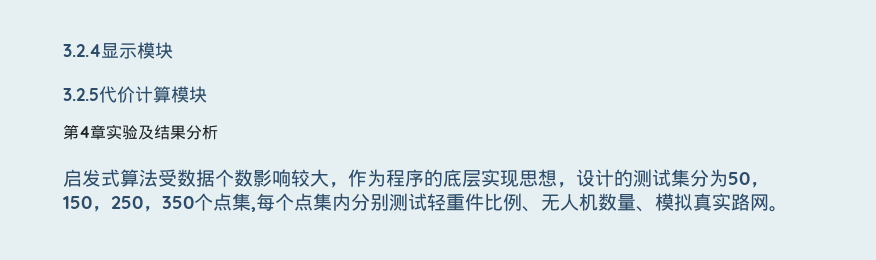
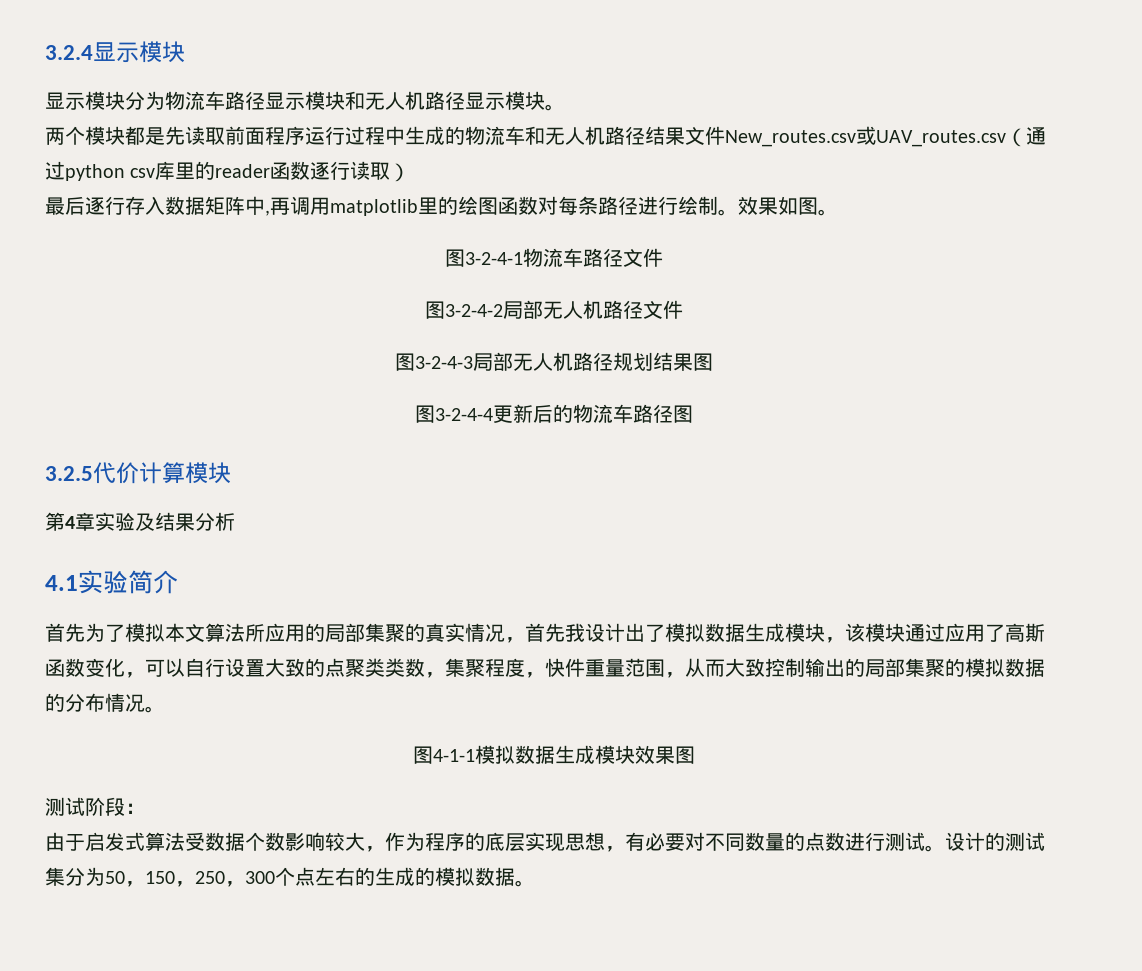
(173, 50) none -> [45,91,565,111] [45,126,1046,147] [45,161,411,182] [45,196,838,216] [444,248,663,268] [424,300,683,319] [394,352,713,371] [414,404,693,424] // 显示模块分为物流车路径显示模块和无人机路径显示模块。 // 两个模块都是先读取前面程序运行过程中生成的物流车和无人机路径结果文件New_routes.csv或UAV_routes.csv（通过python csv库里的reader函数逐行读取） // 最后逐行存入数据矩阵中,再调用matplotlib里的绘图函数对每条路径进行绘制。效果如图。 // 图3-2-4-1物流车路径文件 // 图3-2-4-2局部无人机路径文件 // 图3-2-4-3局部无人机路径规划结果图 // 图3-2-4-4更新后的物流车路径图
(218, 132) none -> [45,570,178,594] [45,623,1045,643] [45,658,1045,678] [45,693,165,713] [412,745,695,764] [45,797,145,816] [45,832,85,851] 4.1实验简介 // 首先为了模拟本文算法所应用的局部集聚的真实情况，首先我设计出了模拟数据生成模块，该模块通过应用了高斯函数变化，可以自行设置大致的点聚类类数，集聚程度，快件重量范围，从而大致控制输出的局部集聚的模拟数据的分布情况。 // 图4-1-1模拟数据生成模块效果图 // 测试阶段： // 由于
(576, 185) none -> [625,832,945,852] 有必要对不同数量的点数进行测试。
[162,193,769,212] 350个点集,每个点集内分别测试轻重件比例、无人机数量、模拟真实路网 -> [245,867,515,886] 300个点左右的生成的模拟数据

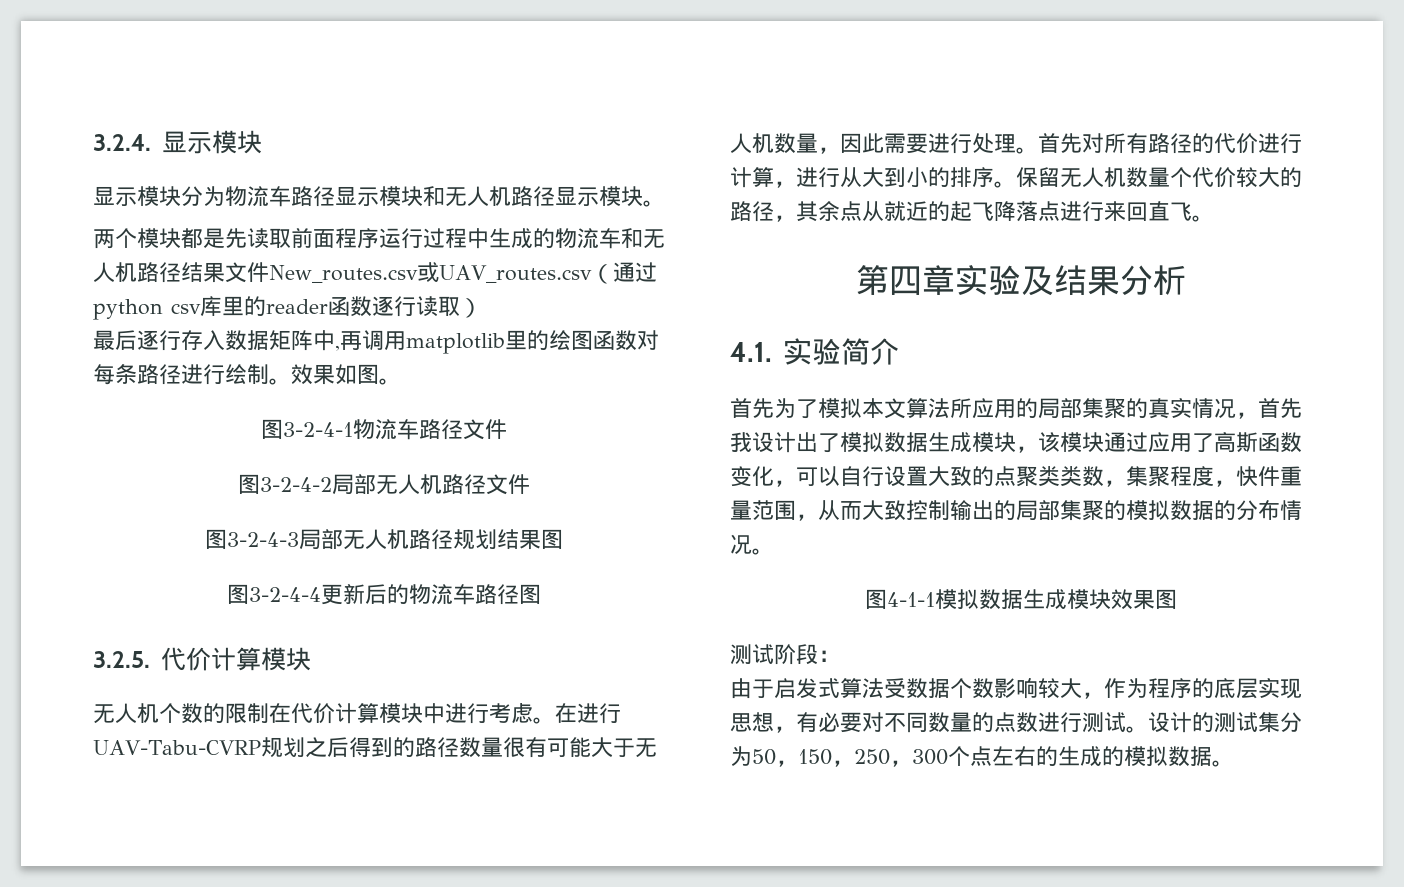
[45,45,93,60] 3.2.4 -> [93,134,151,151] 3.2.4.
[45,466,93,481] 3.2.5 -> [93,651,150,668] 3.2.5.
[45,512,75,531] 第4 -> [93,703,621,724] [93,737,657,758] [730,133,1302,154] [730,167,1302,188] [730,201,1214,222] [855,265,922,295] 无人机个数的限制在代价计算模块中进行考虑。在进行UAV-Tabu-CVRP规划之后得到的路径数量很有可能大于无人机数量，因此需要进行处理。首先对所有路径的代价进行计算，进行从大到小的排序。保留无人机数量个代价较大的路径，其余点从就近的起飞降落点进行来回直飞。 // 第四
[45,575,78,591] 4.1 -> [730,342,772,362] 4.1.

